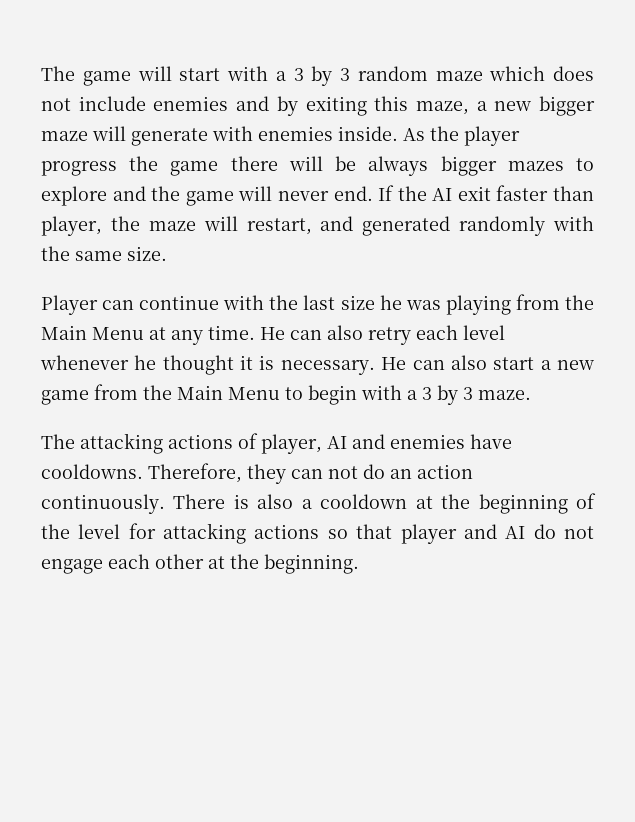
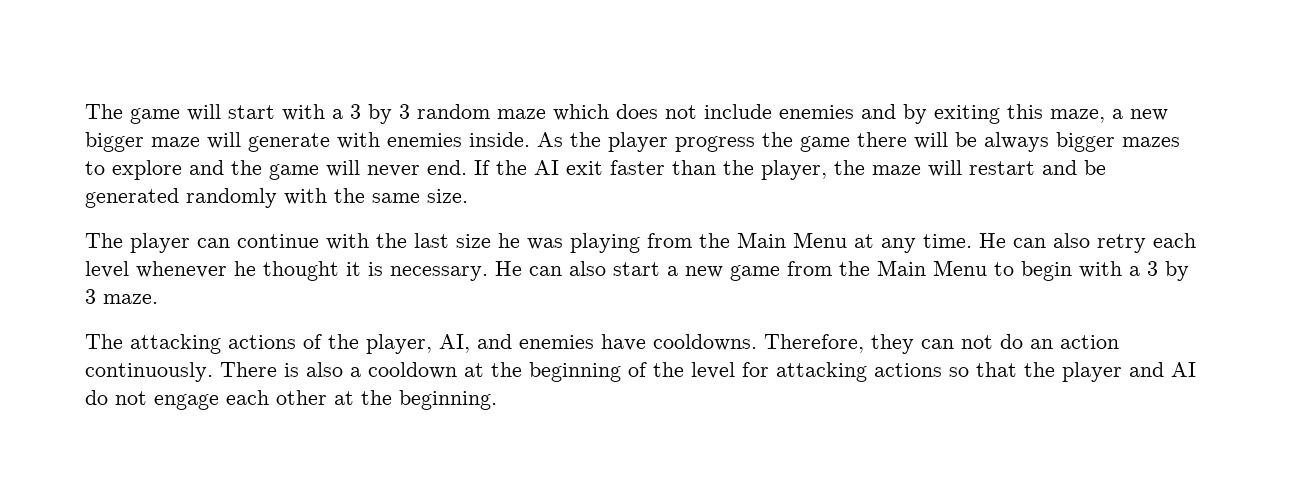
(594, 193) none -> [723,160,754,175] the
[246,216,354,235] restart, and -> [969,160,1106,175] restart and be
[41,295,98,315] Player -> [85,233,190,253] The player
[261,434,347,454] player, AI -> [328,334,470,354] the player, AI,
(393, 531) none -> [1024,362,1055,377] the

